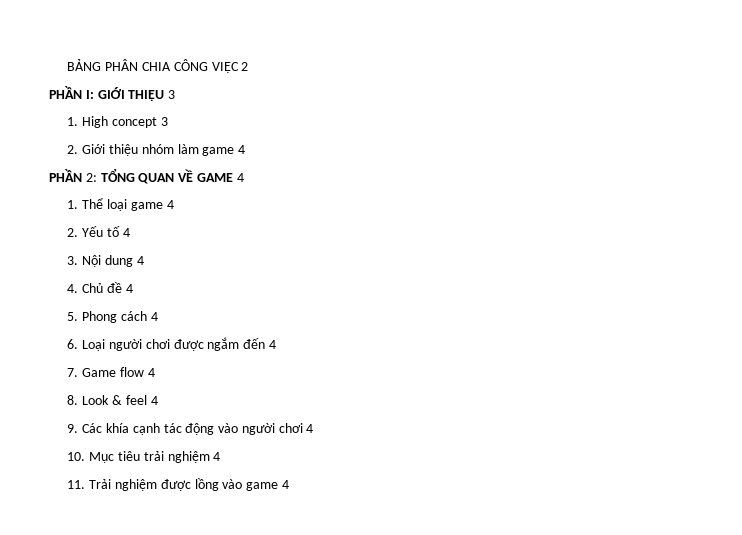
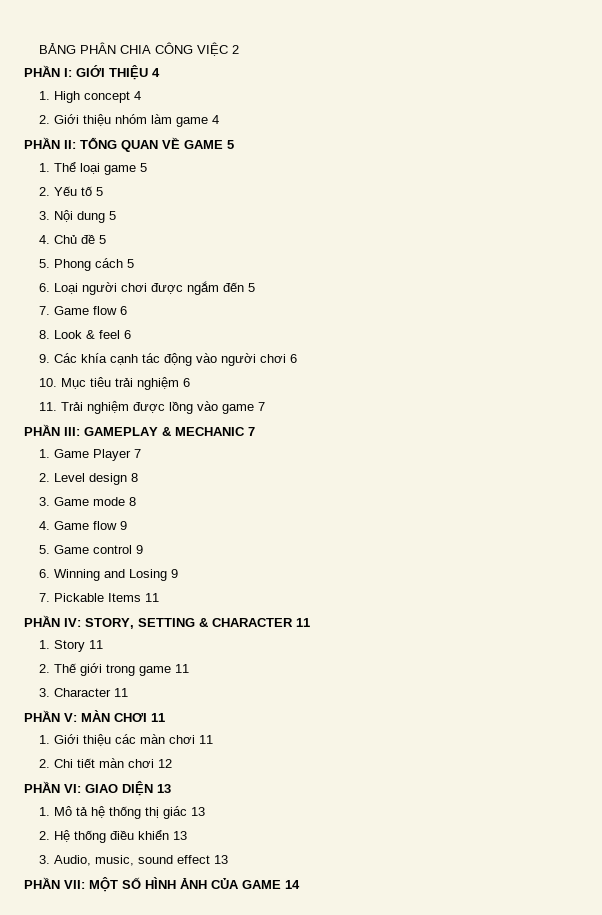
[168,90,176,99] 3 -> [152,68,160,77] 4
[160,117,168,126] 3 -> [133,91,141,100] 4
[85,173,97,182] 2: -> [64,140,76,149] II:
[236,173,244,182] 4 -> [227,140,234,149] 5
[166,200,174,209] 4 -> [139,163,147,172] 5
[122,228,130,237] 4 -> [95,187,103,196] 5
[136,256,144,265] 4 -> [108,211,116,220] 5
[125,284,133,293] 4 -> [98,235,106,244] 5
[150,312,158,321] 4 -> [126,259,134,268] 5
[268,340,276,349] 4 -> [247,283,255,292] 5
[147,368,155,377] 4 -> [119,306,127,315] 6
[150,396,158,405] 4 -> [123,330,131,339] 6
[306,424,314,433] 4 -> [289,354,297,363] 6
[213,452,221,461] 4 -> [182,378,190,387] 6
[281,480,289,489] 4 -> [257,402,265,411] [24,424,255,436] [38,449,141,461] [38,473,138,485] [38,497,136,506] [38,521,127,530] [38,545,143,554] [38,569,178,581] [38,593,159,602] [24,615,310,629] [38,640,103,652] [38,663,189,676] [38,688,128,697] [24,710,165,722] [38,734,213,746] [38,758,172,768] [24,781,171,796] [38,806,205,819] [38,830,187,843] [38,855,228,866] [24,877,300,892] 7 // PHẦN III: GAMEPLAY & MECHANIC 7 // 1. Game Player 7 // 2. Level design 8 // 3. Game mode 8 // 4. Game flow 9 // 5. Game control 9 // 6. Winning and Losing 9 // 7. Pickable Items 11 // PHẦN IV: STORY, SETTING & CHARACTER 11 // 1. Story 11 // 2. Thế giới trong game 11 // 3. Character 11 // PHẦN V: MÀN CHƠI 11 // 1. Giới thiệu các màn chơi 11 // 2. Chi tiết màn chơi 12 // PHẦN VI: GIAO DIỆN 13 // 1. Mô tả hệ thống thị giác 13 // 2. Hệ thống điều khiển 13 // 3. Audio, music, sound effect 13 // PHẦN VII: MỘT SỐ HÌNH ẢNH CỦA GAME 14

